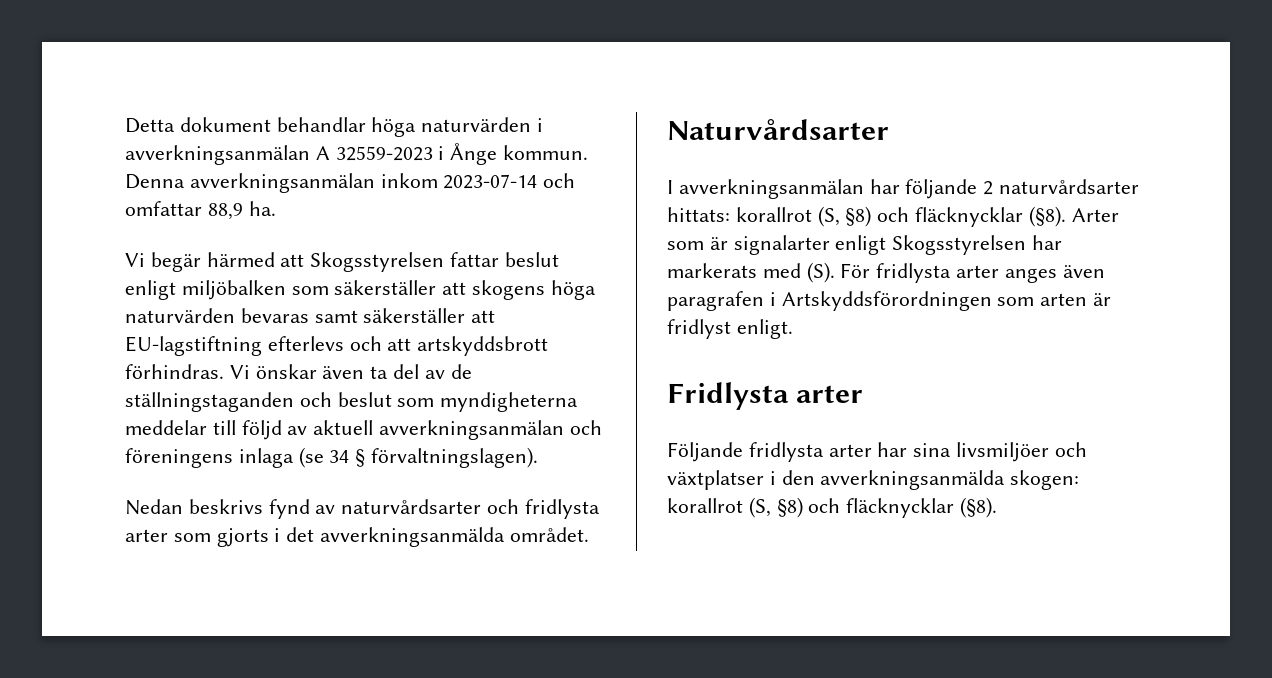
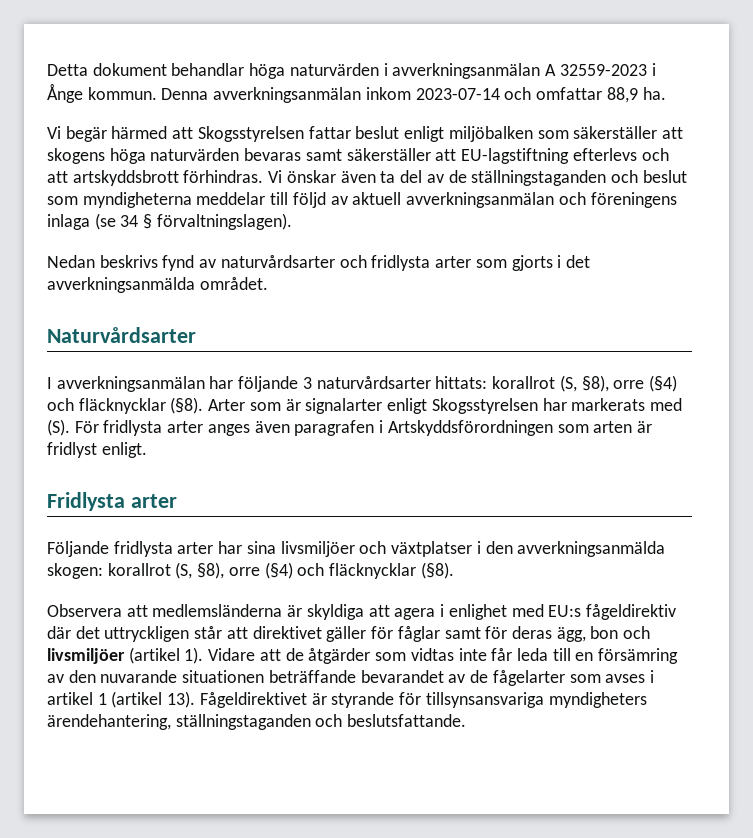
[983,181,994,195] 2 -> [302,377,312,389] 3
[845,206,872,227] §8) -> [581,375,677,392] §8), orre (§4)
[776,497,998,518] §8) och fläcknycklar (§8). -> [197,562,454,579] [47,604,676,620] [47,626,651,642] [47,647,679,664] [47,670,654,686] [47,691,647,708] [47,714,467,730] §8), orre (§4) och fläcknycklar (§8). // Observera att medlemsländerna är skyldiga att agera i enlighet med EU:s fågeldirektiv där det uttryckligen står att direktivet gäller för fåglar samt för deras ägg, bon och livsmiljöer (artikel 1). Vidare att de åtgärder som vidtas inte får leda till en försämring av den nuvarande situationen beträffande bevarandet av de fågelarter som avses i artikel 1 (artikel 13). Fågeldirektivet är styrande för tillsynsansvariga myndigheters ärendehantering, ställningstaganden och beslutsfattande.

